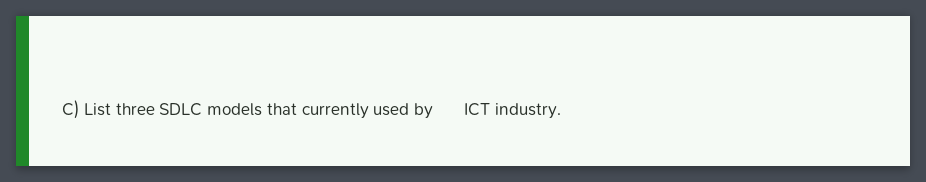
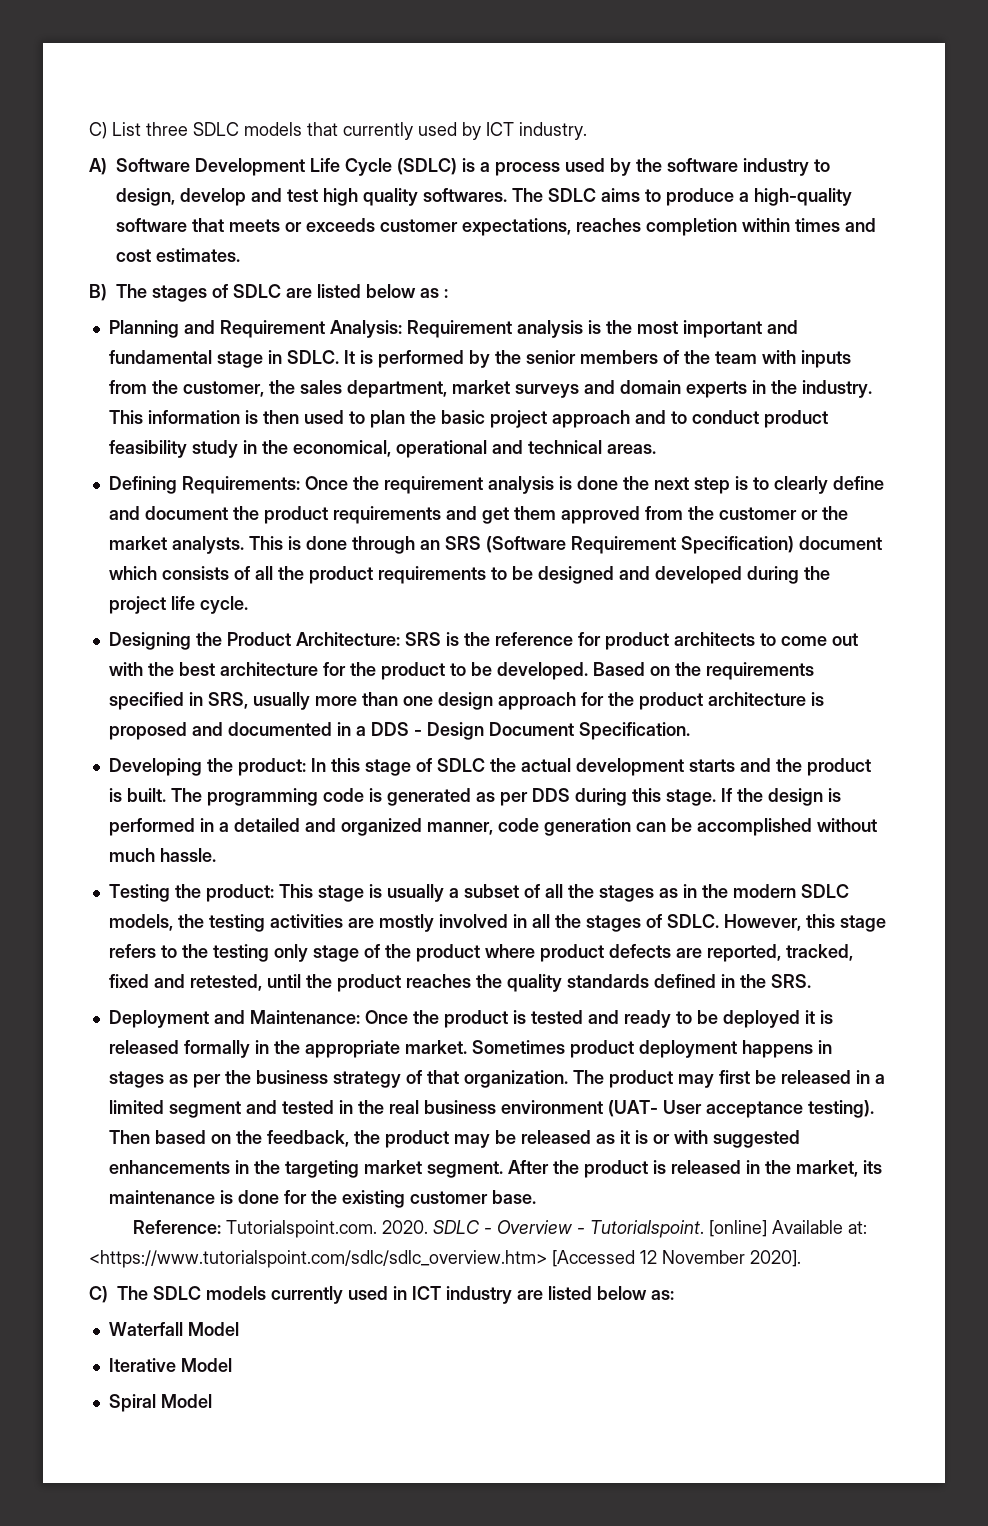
(561, 111) none -> [89,158,830,176] [116,188,852,206] [116,218,876,236] [116,248,240,262] [89,284,448,302] [108,320,798,338] [108,350,851,368] [108,380,872,398] [108,410,828,428] [108,440,656,458] [108,476,884,494] [108,506,848,524] [108,536,882,554] [108,566,830,584] [108,596,248,614] [108,632,858,650] [108,662,814,680] [108,692,824,710] [108,722,690,740] [108,758,871,776] [108,788,841,806] [108,818,877,836] [108,848,216,862] [108,884,849,902] [108,914,886,932] [108,944,853,962] [108,974,811,992] [108,1010,833,1028] [108,1040,832,1058] [108,1070,885,1088] [108,1100,874,1118] [108,1130,800,1148] [108,1160,882,1178] [108,1190,536,1208] [133,1220,868,1238] [89,1250,801,1268] [89,1286,674,1304] [108,1322,239,1336] [108,1358,232,1372] [108,1394,212,1412] // A) Software Development Life Cycle (SDLC) is a process used by the software industry to design, develop and test high quality softwares. The SDLC aims to produce a high-quality software that meets or exceeds customer expectations, reaches completion within times and cost estimates. // B) The stages of SDLC are listed below as : // Planning and Requirement Analysis: Requirement analysis is the most important and fundamental stage in SDLC. It is performed by the senior members of the team with inputs from the customer, the sales department, market surveys and domain experts in the industry. This information is then used to plan the basic project approach and to conduct product feasibility study in the economical, operational and technical areas. // Defining Requirements: Once the requirement analysis is done the next step is to clearly define and document the product requirements and get them approved from the customer or the market analysts. This is done through an SRS (Software Requirement Specification) document which consists of all the product requirements to be designed and developed during the project life cycle. // Designing the Product Architecture: SRS is the reference for product architects to come out with the best architecture for the product to be developed. Based on the requirements specified in SRS, usually more than one design approach for the product architecture is proposed and documented in a DDS - Design Document Specification. // Developing the product: In this stage of SDLC the actual development starts and the product is built. The programming code is generated as per DDS during this stage. If the design is performed in a detailed and organized manner, code generation can be accomplished without much hassle. // Testing the product: This stage is usually a subset of all the stages as in the modern SDLC models, the testing activities are mostly involved in all the stages of SDLC. However, this stage refers to the testing only stage of the product where product defects are reported, tracked, fixed and retested, until the product reaches the quality standards defined in the SRS. // Deployment and Maintenance: Once the product is tested and ready to be deployed it is released formally in the appropriate market. Sometimes product deployment happens in stages as per the business strategy of that organization. The product may first be released in a limited segment and tested in the real business environment (UAT- User acceptance testing). Then based on the feedback, the product may be released as it is or with suggested enhancements in the targeting market segment. After the product is released in the market, its maintenance is done for the existing customer base. // Reference: Tutorialspoint.com. 2020. SDLC - Overview - Tutorialspoint. [online] Available at: <https://www.tutorialspoint.com/sdlc/sdlc_overview.htm> [Accessed 12 November 2020]. // C) The SDLC models currently used in ICT industry are listed below as: // Waterfall Model // Iterative Model // Spiral Model

